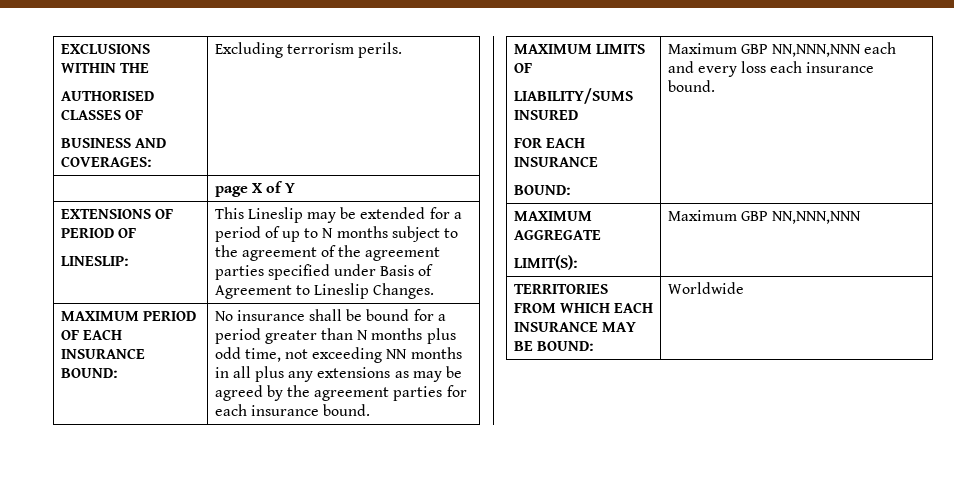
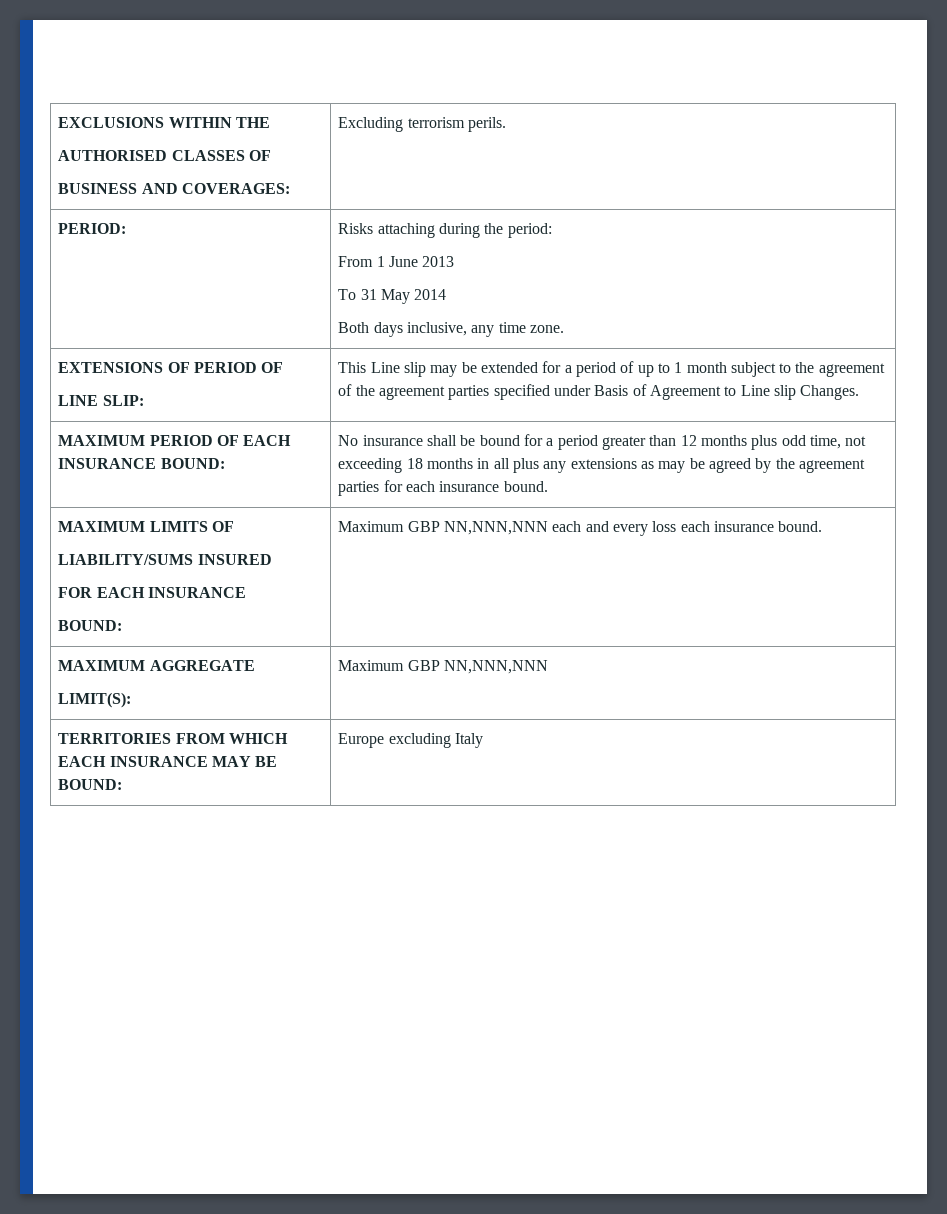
[214,181,296,197] | page X of Y -> [58,223,127,234] [338,223,552,238] [338,256,455,267] [338,289,447,304] [338,322,564,337] PERIOD: | Risks attaching during the period: // From 1 June 2013 // To 31 May 2014 // Both days inclusive, any time zone.
[60,256,129,266] LINESLIP: -> [58,395,144,406] LINE SLIP:
[247,207,303,223] Lineslip -> [370,362,426,377] Line slip
[322,226,388,238] N months -> [674,362,727,373] 1 month
[314,283,370,299] Lineslip -> [740,385,796,400] Line slip
[357,330,369,340] N -> [680,435,697,446] 12
[386,349,408,359] NN -> [406,458,423,469] 18
[667,282,744,294] Worldwide -> [338,733,483,748] Europe excluding Italy

